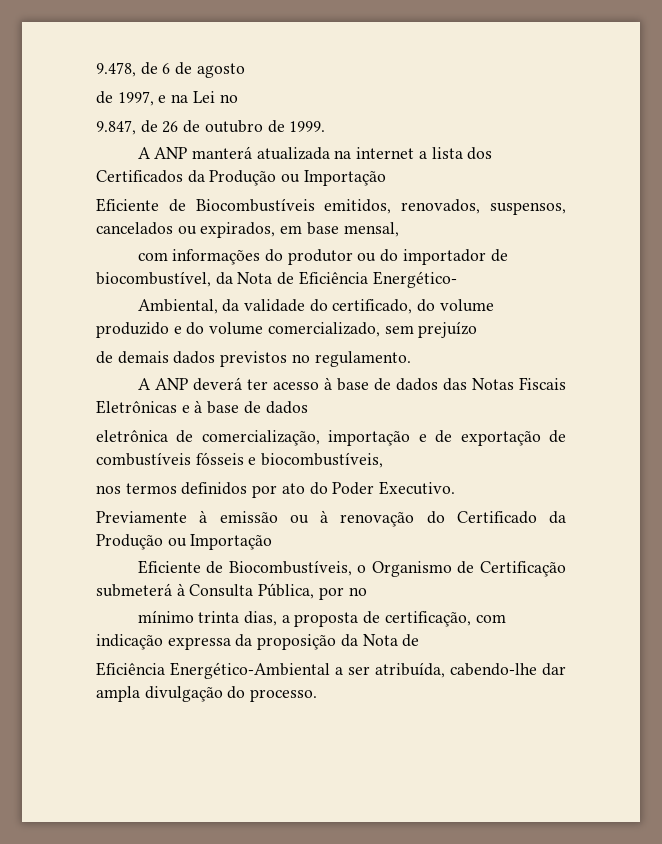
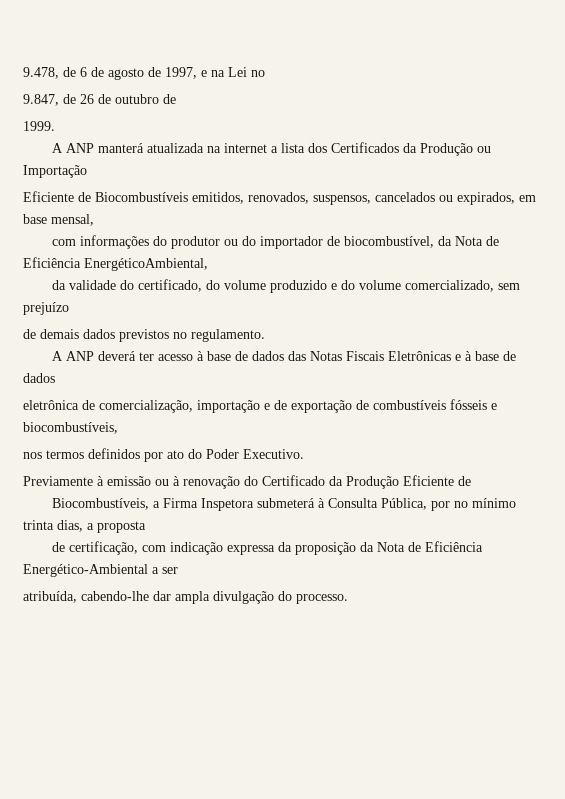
(245, 70) // -> (144, 74) none
(285, 126) none -> (176, 99) //
[372,271,457,288] [137,299,218,314] Energético- // Ambiental, -> [84,258,208,271] EnergéticoAmbiental, //
[167,534,273,550] [137,560,566,577] ou Importação // Eficiente de Biocombustíveis, o Organismo de Certificação -> [403,475,471,486] [51,498,254,511] Eficiente de // Biocombustíveis, a Firma Inspetora
(367, 591) // -> (468, 504) none
(359, 619) none -> (146, 527) //
(420, 640) // -> (421, 547) none
(370, 670) none -> (178, 570) //

